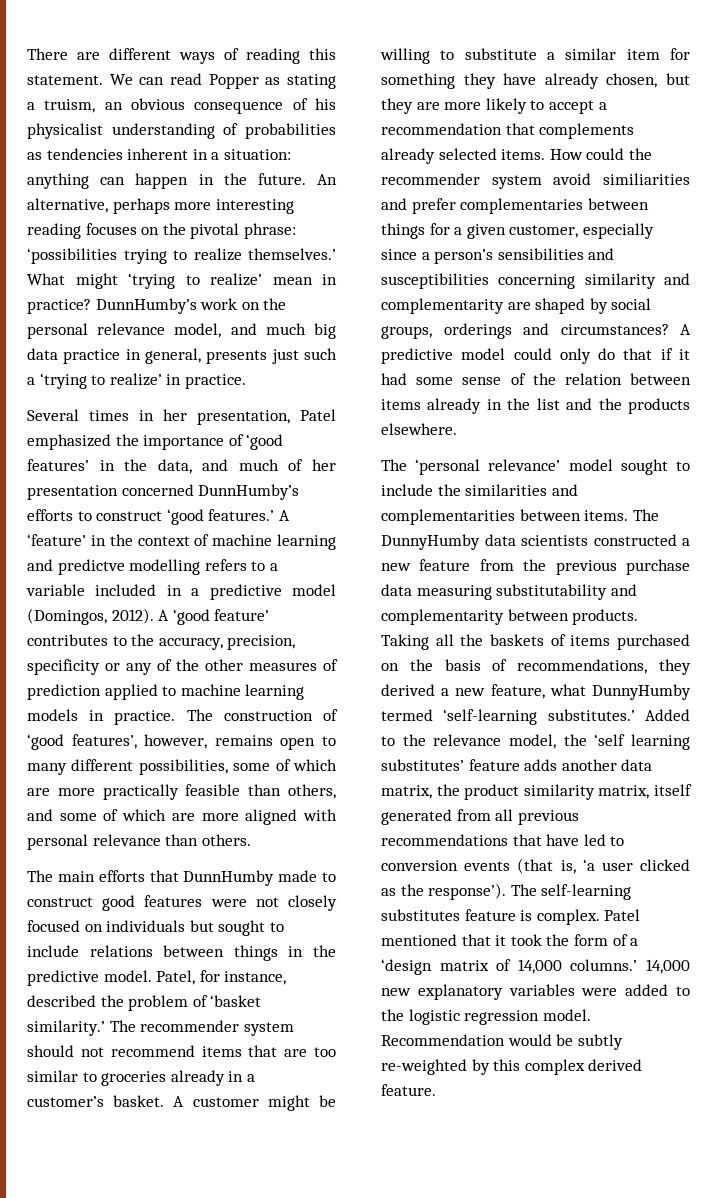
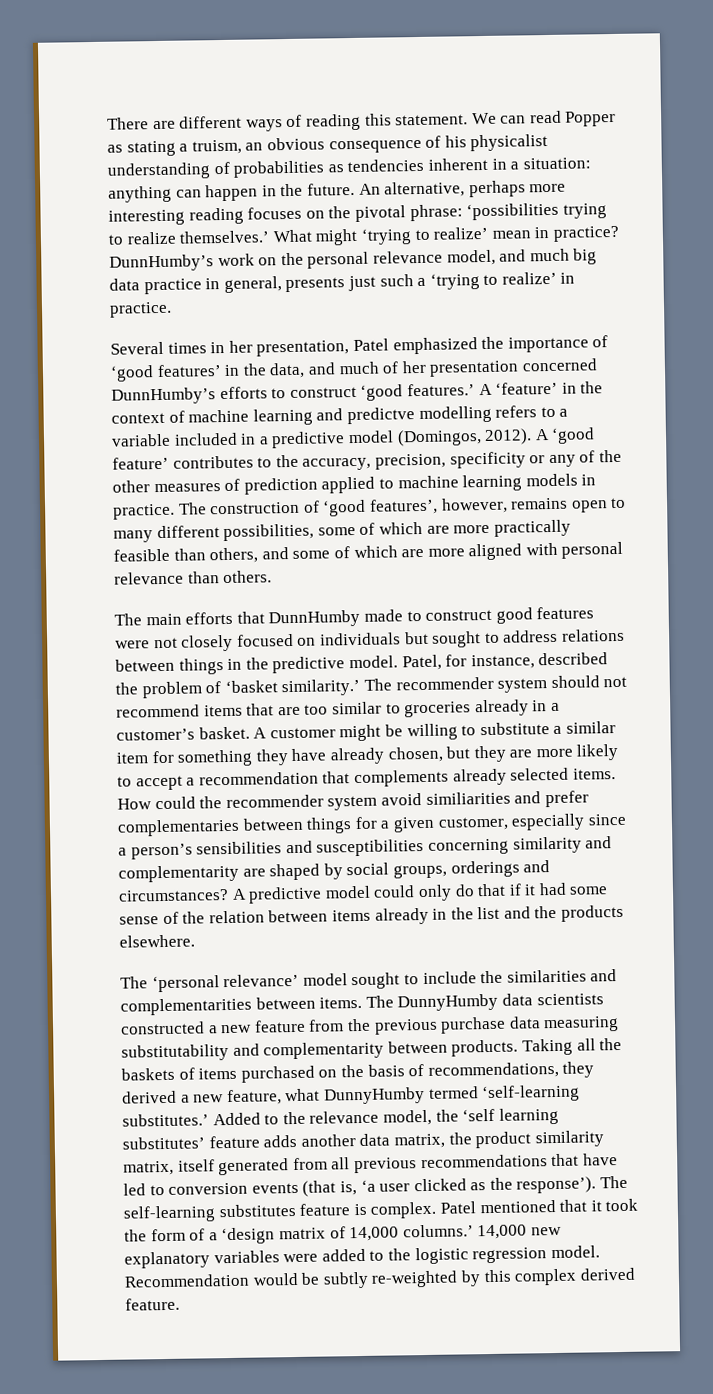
[27,945,79,957] include -> [502,629,559,643] address

